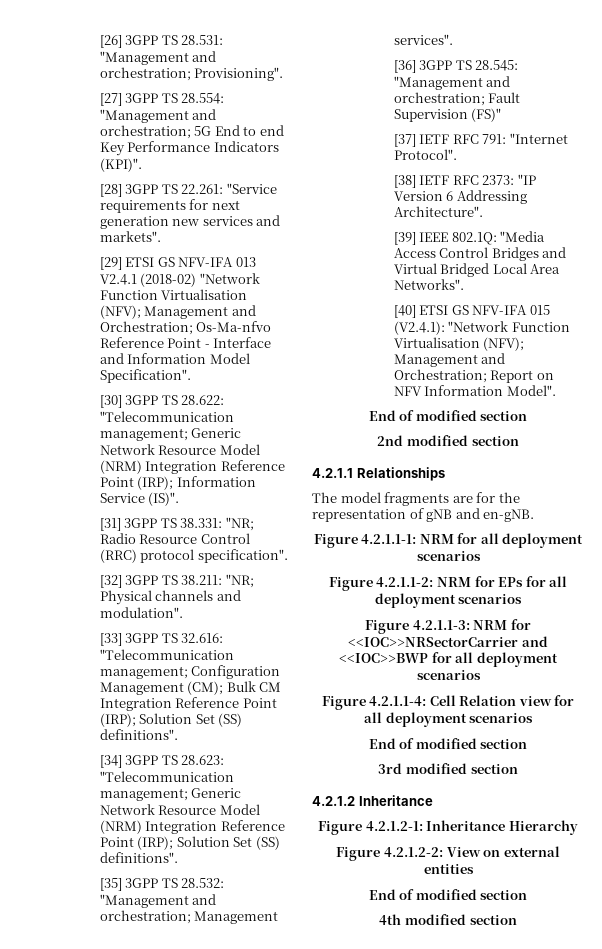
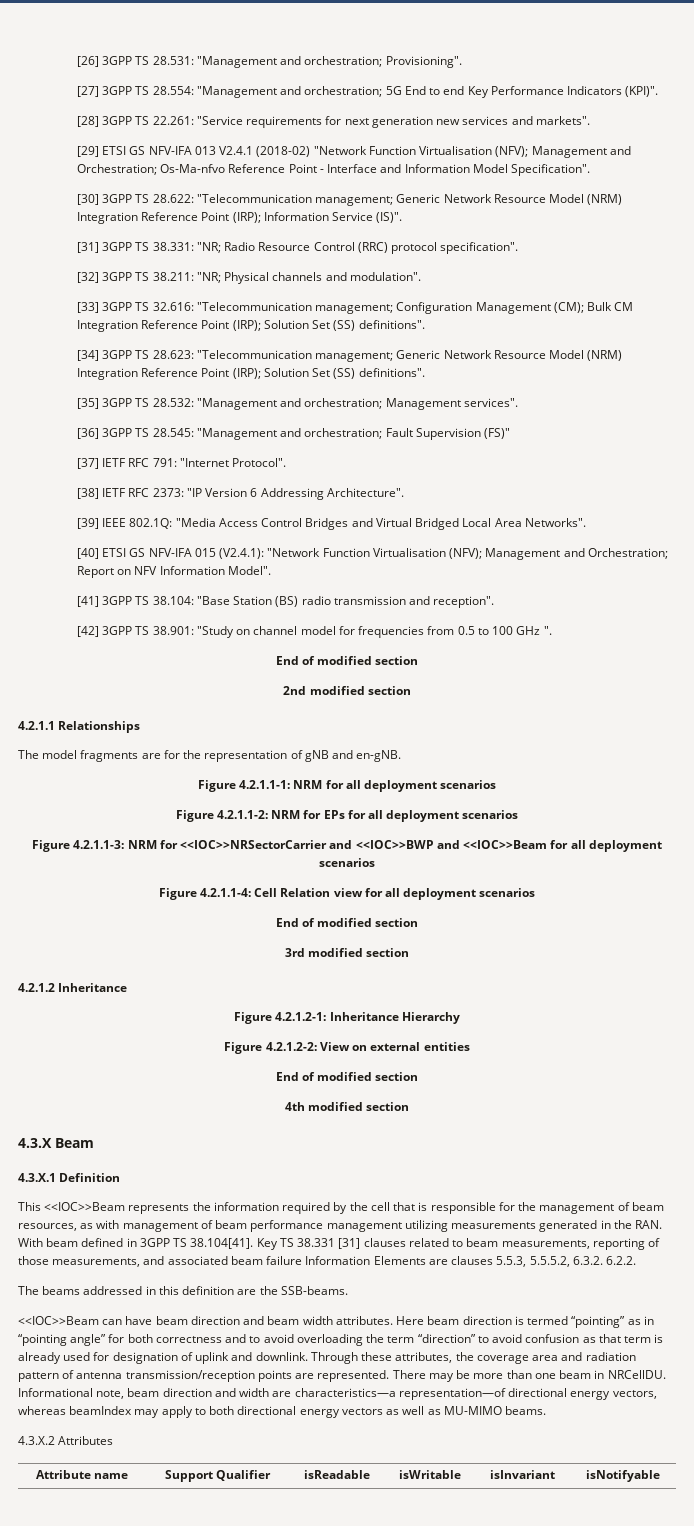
(556, 390) none -> [76,596,495,608] [76,626,552,638] // [41] 3GPP TS 38.104: "Base Station (BS) radio transmission and reception". // [42] 3GPP TS 38.901: "Study on channel model for frequencies from 0.5 to 100 GHz ".
(429, 658) none -> [436,840,548,849] and <<IOC>>Beam
(517, 920) none -> [18,1138,94,1148] [18,1173,121,1182] [18,1202,664,1214] [18,1220,663,1232] [18,1238,661,1250] [18,1256,637,1267] [18,1286,348,1295] [18,1316,654,1328] [18,1334,664,1346] [18,1352,636,1364] [18,1370,666,1382] [18,1388,657,1400] [18,1406,547,1418] [18,1436,114,1445] [35,1470,129,1479] [164,1470,272,1482] [304,1470,370,1479] [399,1470,461,1479] [490,1470,555,1479] [585,1470,660,1482] // 4.3.X Beam // 4.3.X.1 Definition // This <<IOC>>Beam represents the information required by the cell that is responsible for the management of beam resources, as with management of beam performance management utilizing measurements generated in the RAN. With beam defined in 3GPP TS 38.104[41]. Key TS 38.331 [31] clauses related to beam measurements, reporting of those measurements, and associated beam failure Information Elements are clauses 5.5.3, 5.5.5.2, 6.3.2. 6.2.2. // The beams addressed in this definition are the SSB-beams. // <<IOC>>Beam can have beam direction and beam width attributes. Here beam direction is termed “pointing” as in “pointing angle” for both correctness and to avoid overloading the term “direction” to avoid confusion as that term is already used for designation of uplink and downlink. Through these attributes, the coverage area and radiation pattern of antenna transmission/reception points are represented. There may be more than one beam in NRCellDU. Informational note, beam direction and width are characteristics—a representation—of directional energy vectors, whereas beamIndex may apply to both directional energy vectors as well as MU-MIMO beams. // 4.3.X.2 Attributes // Attribute name | Support Qualifier | isReadable | isWritable | isInvariant | isNotifyable

